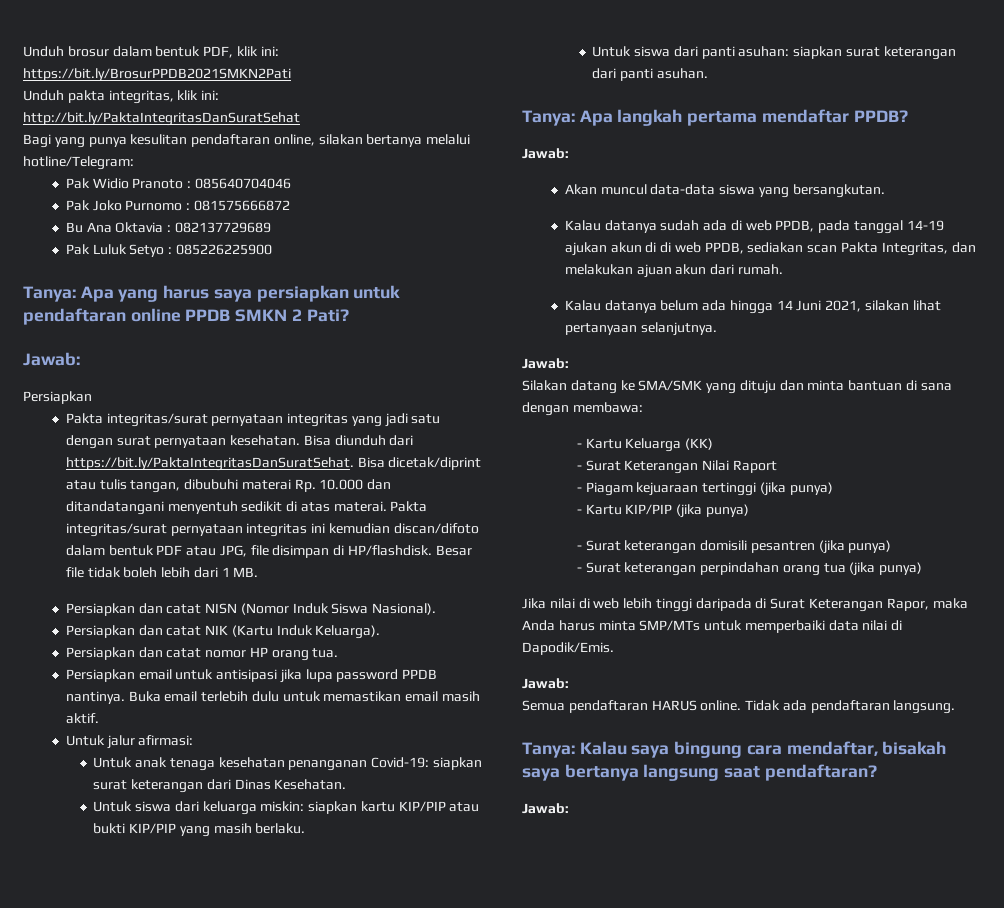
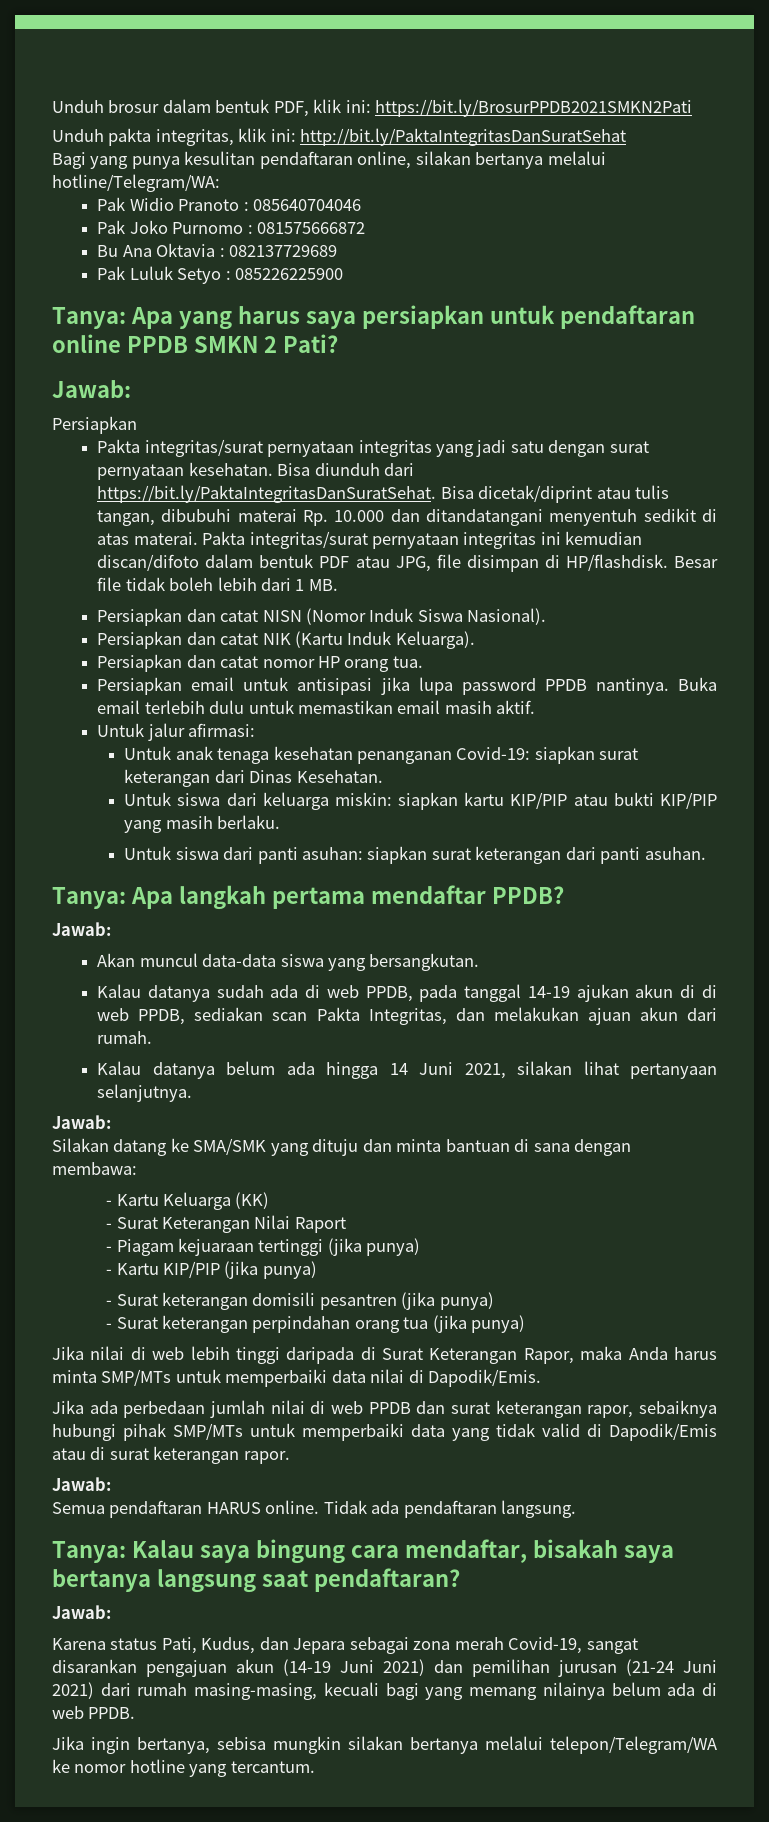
[23,156,134,170] hotline/Telegram: -> [52,174,220,192] hotline/Telegram/WA:
(614, 648) none -> [52,1400,717,1418] [52,1423,717,1441] [52,1446,290,1464] // Jika ada perbedaan jumlah nilai di web PPDB dan surat keterangan rapor, sebaiknya hubungi pihak SMP/MTs untuk memperbaiki data yang tidak valid di Dapodik/Emis atau di surat keterangan rapor.
(569, 808) none -> [52,1637,638,1654] [52,1659,717,1677] [52,1682,718,1700] [52,1706,136,1719] [52,1736,717,1754] [52,1759,315,1777] // Karena status Pati, Kudus, dan Jepara sebagai zona merah Covid-19, sangat disarankan pengajuan akun (14-19 Juni 2021) dan pemilihan jurusan (21-24 Juni 2021) dari rumah masing-masing, kecuali bagi yang memang nilainya belum ada di web PPDB. // Jika ingin bertanya, sebisa mungkin silakan bertanya melalui telepon/Telegram/WA ke nomor hotline yang tercantum.

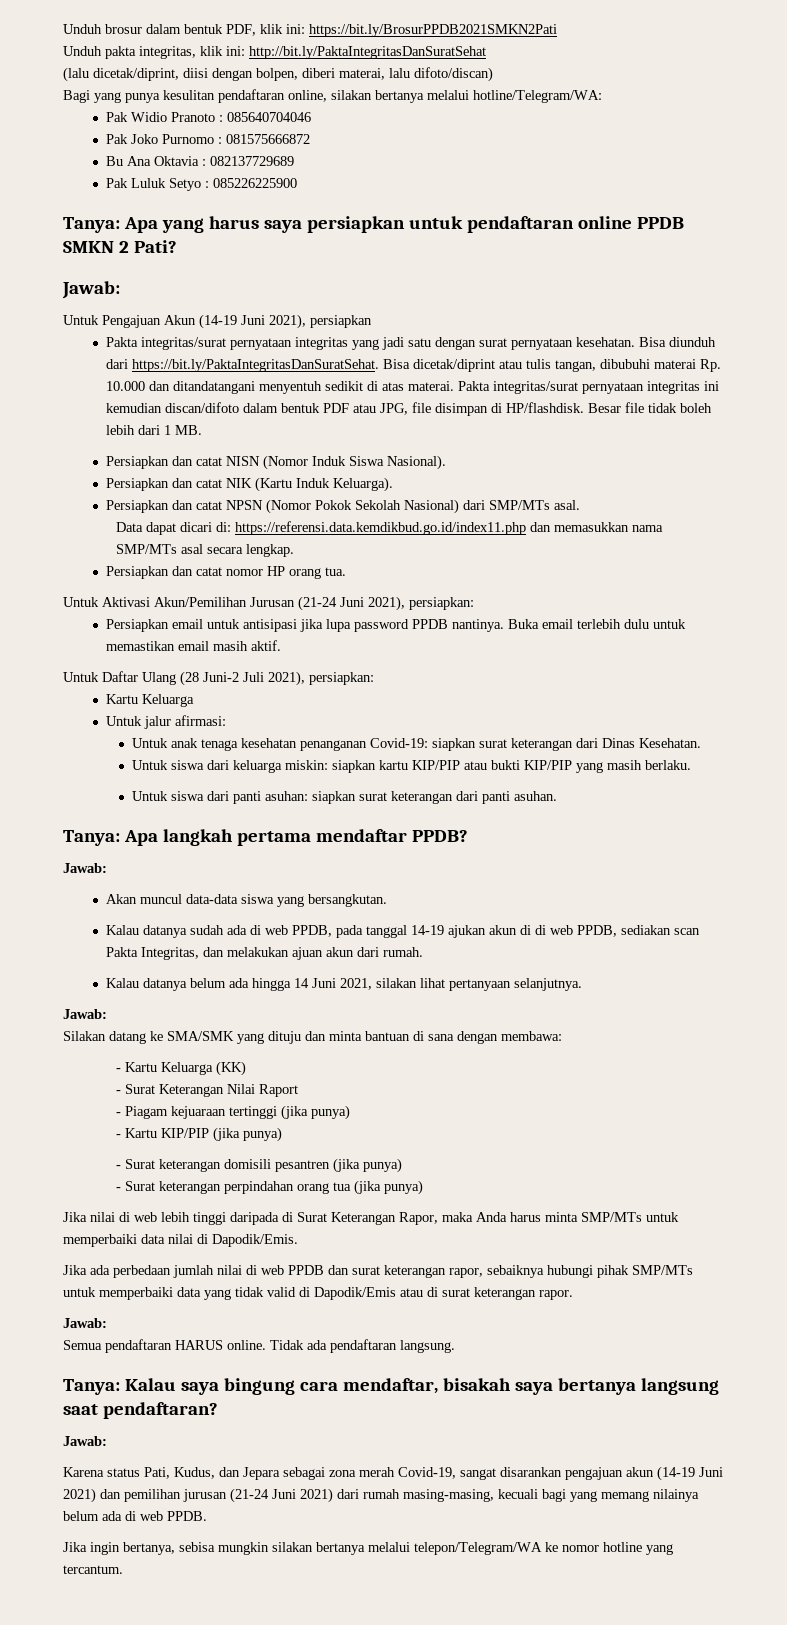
(627, 137) none -> [63,67,493,82] // (lalu dicetak/diprint, diisi dengan bolpen, diberi materai, lalu difoto/discan)
[52,416,137,434] Persiapkan -> [63,314,372,329] Untuk Pengajuan Akun (14-19 Juni 2021), persiapkan
(475, 640) none -> [105,499,580,514] [116,521,664,535] [116,544,295,557] // Persiapkan dan catat NPSN (Nomor Pokok Sekolah Nasional) dari SMP/MTs asal. // Data dapat dicari di: https://referensi.data.kemdikbud.go.id/index11.php dan memasukkan nama SMP/MTs asal secara lengkap.
(423, 662) none -> [63,596,474,611] // Untuk Aktivasi Akun/Pemilihan Jurusan (21-24 Juni 2021), persiapkan:
(536, 707) none -> [63,671,374,686] [105,694,194,707] // Untuk Daftar Ulang (28 Juni-2 Juli 2021), persiapkan: // Kartu Keluarga

